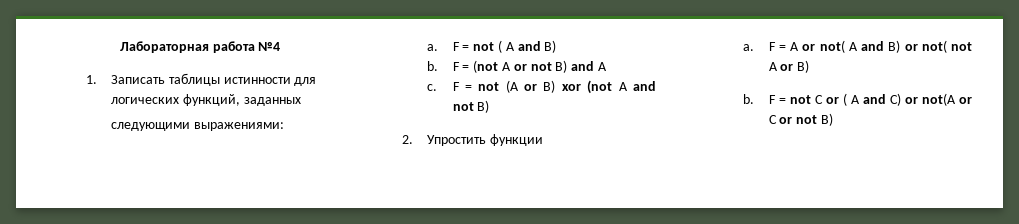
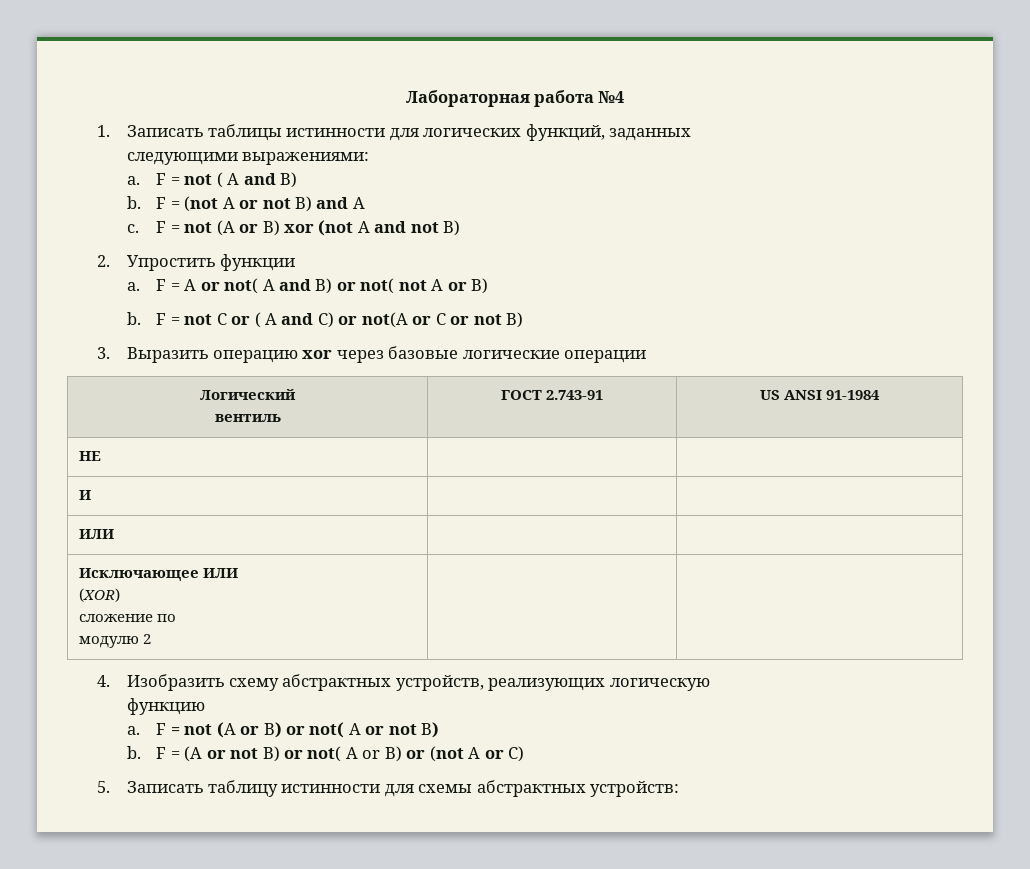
(833, 119) none -> [96,346,647,363] [200,389,296,400] [214,414,281,422] [500,390,604,400] [759,390,881,400] [79,451,102,461] [79,490,92,500] [79,529,115,539] [79,568,239,582] [79,588,121,602] [79,614,177,622] [79,634,152,648] [96,674,710,691] [126,698,205,715] [126,722,440,738] [126,746,525,762] [96,780,680,797] // 3. Выразить операцию xor через базовые логические операции // Логический // вентиль | ГОСТ 2.743-91 | US ANSI 91-1984 // НЕ | | // И | | // ИЛИ | | // Исключающее ИЛИ // (XOR) // сложение по // модулю 2 | | // 4. Изобразить схему абстрактных устройств, реализующих логическую // функцию // a. F = not (A or B) or not( A or not B) // b. F = (A or not B) or not( A or B) or (not A or C) // 5. Записать таблицу истинности для схемы абстрактных устройств:

